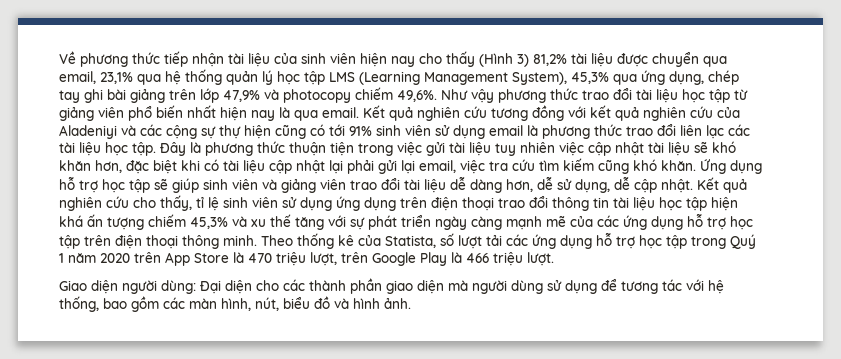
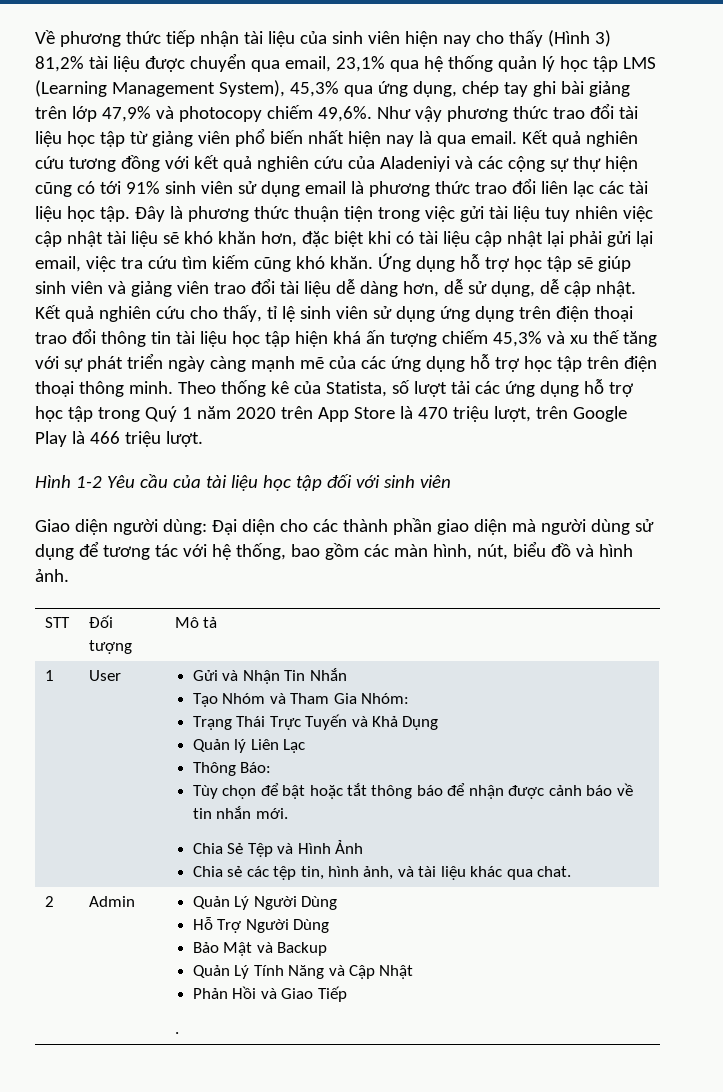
(554, 259) none -> [35,474,451,491] // Hình 1-2 Yêu cầu của tài liệu học tập đối với sinh viên
(411, 303) none -> [44,617,70,628] [88,615,113,628] [88,640,132,654] [174,617,218,628] [44,670,54,681] [88,670,121,681] [192,668,347,684] [192,693,410,707] [192,714,439,730] [192,739,306,753] [192,762,272,776] [192,783,633,799] [192,806,288,819] [192,840,364,857] [192,866,572,880] [44,896,54,907] [88,896,135,907] [192,896,338,910] [192,917,330,933] [192,942,328,956] [192,965,414,979] [192,986,347,1002] [174,1032,179,1034] // STT | Đối tượng | Mô tả // 1 | User | Gửi và Nhận Tin Nhắn // Tạo Nhóm và Tham Gia Nhóm: // Trạng Thái Trực Tuyến và Khả Dụng // Quản lý Liên Lạc // Thông Báo: // Tùy chọn để bật hoặc tắt thông báo để nhận được cảnh báo về tin nhắn mới. // Chia Sẻ Tệp và Hình Ảnh // Chia sẻ các tệp tin, hình ảnh, và tài liệu khác qua chat. // 2 | Admin | Quản Lý Người Dùng // Hỗ Trợ Người Dùng // Bảo Mật và Backup // Quản Lý Tính Năng và Cập Nhật // Phản Hồi và Giao Tiếp // .

